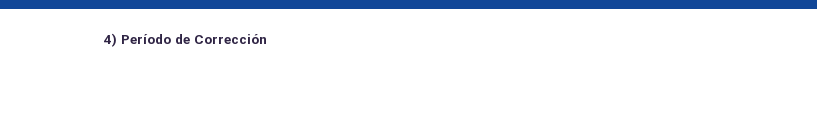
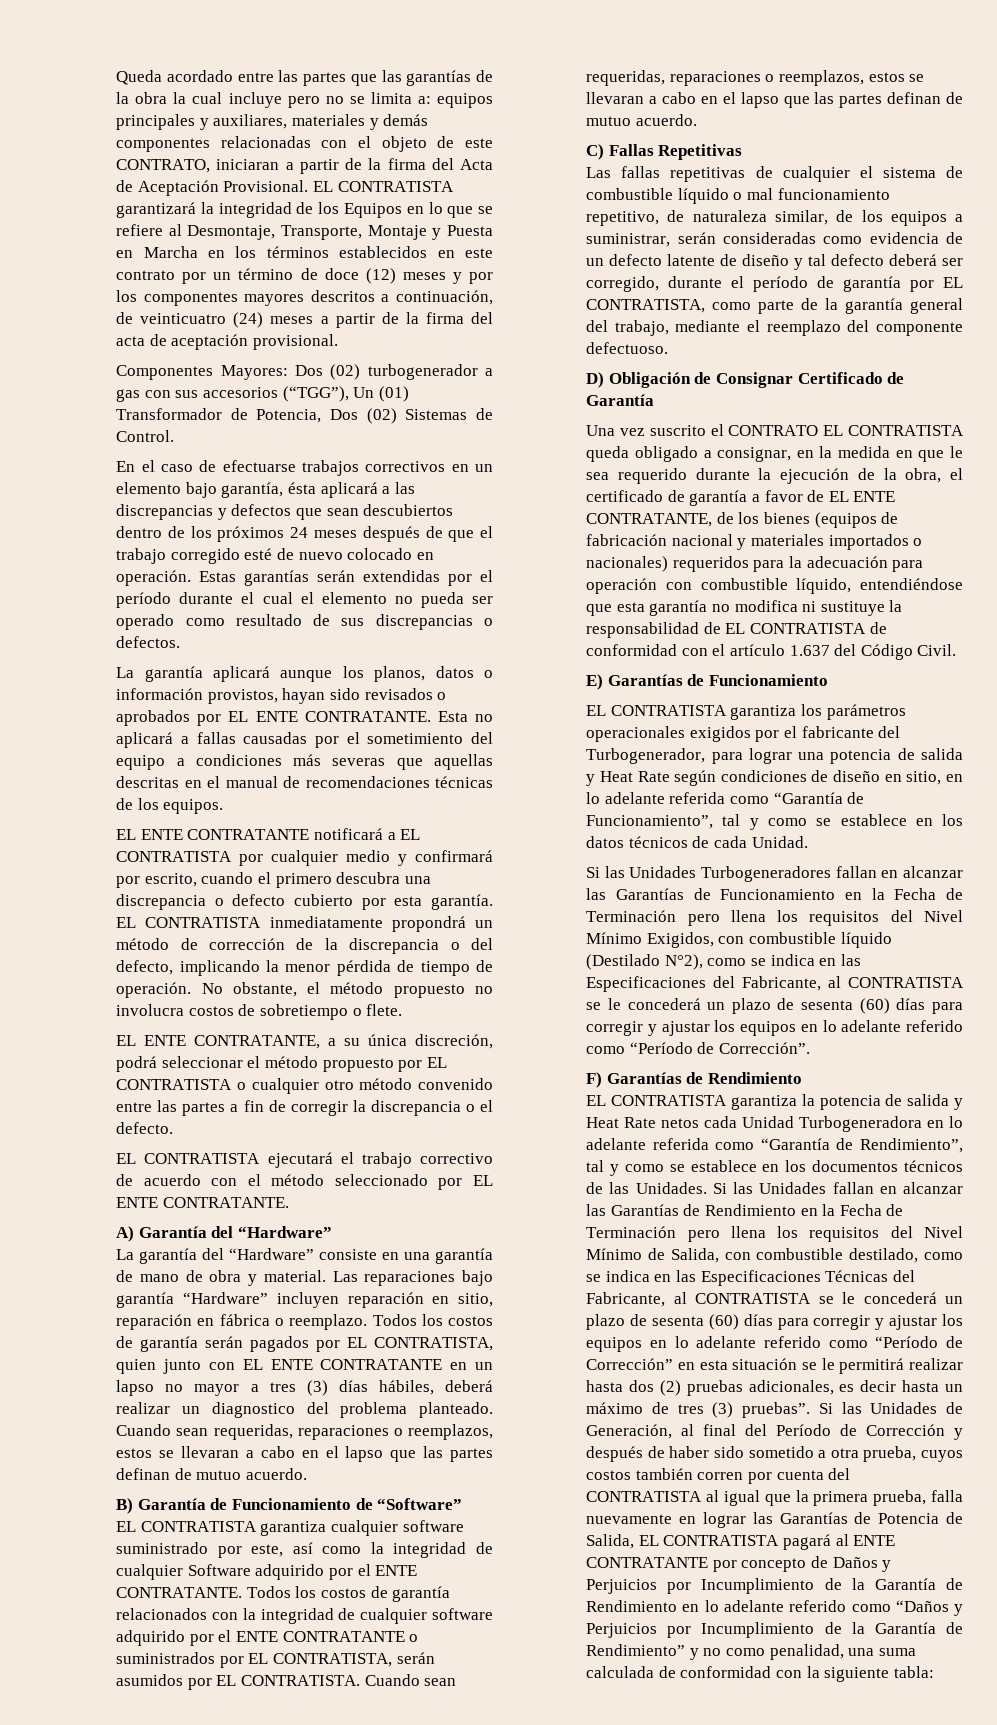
[103,33,268,47] 4) Período de Corrección -> [116,70,494,86] [116,92,493,108] [116,114,429,130] [116,136,493,152] [116,158,494,174] [116,180,454,196] [116,202,494,218] [116,224,493,240] [116,246,493,258] [116,268,493,284] [116,290,493,306] [116,312,493,328] [116,334,339,350] [116,364,493,380] [116,386,409,402] [116,408,493,424] [116,430,175,442] [116,460,494,476] [116,482,415,498] [116,504,454,520] [116,526,494,542] [116,548,434,564] [116,570,493,586] [116,592,494,608] [116,614,494,630] [116,636,181,648] [116,666,493,682] [116,688,447,704] [116,710,493,726] [116,732,494,748] [116,754,494,770] [116,776,493,788] [116,798,224,814] [116,828,421,840] [116,850,494,866] [116,872,431,888] [116,894,493,910] [116,916,493,932] [116,938,493,954] [116,960,493,976] [116,982,494,998] [116,1004,403,1020] [116,1034,493,1049] [116,1056,447,1072] [116,1078,493,1094] [116,1100,494,1116] [116,1122,174,1134] [116,1152,494,1168] [116,1174,493,1190] [116,1197,289,1208] [116,1226,333,1242] [116,1248,494,1264] [116,1270,494,1286] [116,1292,493,1308] [116,1314,494,1330] [116,1336,493,1352] [116,1359,493,1374] [116,1380,494,1396] [116,1402,493,1418] [116,1424,494,1440] [116,1446,494,1462] [116,1468,308,1480] [116,1498,463,1514] [116,1520,464,1536] [116,1542,493,1558] [116,1564,418,1580] [116,1586,451,1602] [116,1608,494,1624] [116,1630,419,1646] [116,1652,435,1668] [116,1674,457,1690] [586,70,925,86] [586,92,963,108] [586,114,697,126] [586,144,743,160] [586,166,963,182] [586,188,890,204] [586,210,963,226] [586,232,963,247] [586,254,963,270] [586,276,963,292] [586,298,963,314] [586,320,963,336] [586,342,669,354] [586,372,905,388] [586,394,655,406] [586,424,964,436] [586,446,963,462] [586,468,964,484] [586,490,896,506] [586,512,899,528] [586,534,923,550] [586,556,924,572] [586,578,963,594] [586,600,903,616] [586,622,887,638] [586,644,957,660] [586,674,829,690] [586,704,906,720] [586,726,901,742] [586,748,963,764] [586,770,963,786] [586,792,865,804] [586,814,963,830] [586,836,808,848] [586,866,963,882] [586,888,964,900] [586,910,963,926] [586,932,892,948] [586,954,861,970] [586,976,964,992] [586,998,963,1014] [586,1020,963,1036] [586,1042,811,1054] [586,1072,803,1088] [586,1094,963,1110] [586,1116,963,1132] [586,1138,963,1153] [586,1160,963,1176] [586,1182,963,1194] [586,1204,904,1216] [586,1226,963,1242] [586,1248,963,1263] [586,1270,915,1286] [586,1292,963,1307] [586,1314,963,1330] [586,1336,964,1352] [586,1358,964,1374] [586,1380,963,1396] [586,1402,964,1418] [586,1424,963,1440] [586,1446,964,1462] [586,1468,851,1484] [586,1490,963,1506] [586,1512,963,1528] [586,1534,896,1550] [586,1556,892,1572] [586,1578,963,1594] [586,1600,963,1616] [586,1622,963,1638] [586,1644,916,1660] [586,1666,934,1682] Queda acordado entre las partes que las garantías de la obra la cual incluye pero no se limita a: equipos principales y auxiliares, materiales y demás componentes relacionadas con el objeto de este CONTRATO, iniciaran a partir de la firma del Acta de Aceptación Provisional. EL CONTRATISTA garantizará la integridad de los Equipos en lo que se refiere al Desmontaje, Transporte, Montaje y Puesta en Marcha en los términos establecidos en este contrato por un término de doce (12) meses y por los componentes mayores descritos a continuación, de veinticuatro (24) meses a partir de la firma del acta de aceptación provisional. // Componentes Mayores: Dos (02) turbogenerador a gas con sus accesorios (“TGG”), Un (01) Transformador de Potencia, Dos (02) Sistemas de Control. // En el caso de efectuarse trabajos correctivos en un elemento bajo garantía, ésta aplicará a las discrepancias y defectos que sean descubiertos dentro de los próximos 24 meses después de que el trabajo corregido esté de nuevo colocado en operación. Estas garantías serán extendidas por el período durante el cual el elemento no pueda ser operado como resultado de sus discrepancias o defectos. // La garantía aplicará aunque los planos, datos o información provistos, hayan sido revisados o aprobados por EL ENTE CONTRATANTE. Esta no aplicará a fallas causadas por el sometimiento del equipo a condiciones más severas que aquellas descritas en el manual de recomendaciones técnicas de los equipos. // EL ENTE CONTRATANTE notificará a EL CONTRATISTA por cualquier medio y confirmará por escrito, cuando el primero descubra una discrepancia o defecto cubierto por esta garantía. EL CONTRATISTA inmediatamente propondrá un método de corrección de la discrepancia o del defecto, implicando la menor pérdida de tiempo de operación. No obstante, el método propuesto no involucra costos de sobretiempo o flete. // EL ENTE CONTRATANTE, a su única discreción, podrá seleccionar el método propuesto por EL CONTRATISTA o cualquier otro método convenido entre las partes a fin de corregir la discrepancia o el defecto. // EL CONTRATISTA ejecutará el trabajo correctivo de acuerdo con el método seleccionado por EL ENTE CONTRATANTE. // A) Garantía del “Hardware” // La garantía del “Hardware” consiste en una garantía de mano de obra y material. Las reparaciones bajo garantía “Hardware” incluyen reparación en sitio, reparación en fábrica o reemplazo. Todos los costos de garantía serán pagados por EL CONTRATISTA, quien junto con EL ENTE CONTRATANTE en un lapso no mayor a tres (3) días hábiles, deberá realizar un diagnostico del problema planteado. Cuando sean requeridas, reparaciones o reemplazos, estos se llevaran a cabo en el lapso que las partes definan de mutuo acuerdo. // B) Garantía de Funcionamiento de “Software” // EL CONTRATISTA garantiza cualquier software suministrado por este, así como la integridad de cualquier Software adquirido por el ENTE CONTRATANTE. Todos los costos de garantía relacionados con la integridad de cualquier software adquirido por el ENTE CONTRATANTE o suministrados por EL CONTRATISTA, serán asumidos por EL CONTRATISTA. Cuando sean requeridas, reparaciones o reemplazos, estos se llevaran a cabo en el lapso que las partes definan de mutuo acuerdo. // C) Fallas Repetitivas // Las fallas repetitivas de cualquier el sistema de combustible líquido o mal funcionamiento repetitivo, de naturaleza similar, de los equipos a suministrar, serán consideradas como evidencia de un defecto latente de diseño y tal defecto deberá ser corregido, durante el período de garantía por EL CONTRATISTA, como parte de la garantía general del trabajo, mediante el reemplazo del componente defectuoso. // D) Obligación de Consignar Certificado de Garantía // Una vez suscrito el CONTRATO EL CONTRATISTA queda obligado a consignar, en la medida en que le sea requerido durante la ejecución de la obra, el certificado de garantía a favor de EL ENTE CONTRATANTE, de los bienes (equipos de fabricación nacional y materiales importados o nacionales) requeridos para la adecuación para operación con combustible líquido, entendiéndose que esta garantía no modifica ni sustituye la responsabilidad de EL CONTRATISTA de conformidad con el artículo 1.637 del Código Civil. // E) Garantías de Funcionamiento // EL CONTRATISTA garantiza los parámetros operacionales exigidos por el fabricante del Turbogenerador, para lograr una potencia de salida y Heat Rate según condiciones de diseño en sitio, en lo adelante referida como “Garantía de Funcionamiento”, tal y como se establece en los datos técnicos de cada Unidad. // Si las Unidades Turbogeneradores fallan en alcanzar las Garantías de Funcionamiento en la Fecha de Terminación pero llena los requisitos del Nivel Mínimo Exigidos, con combustible líquido (Destilado N°2), como se indica en las Especificaciones del Fabricante, al CONTRATISTA se le concederá un plazo de sesenta (60) días para corregir y ajustar los equipos en lo adelante referido como “Período de Corrección”. // F) Garantías de Rendimiento // EL CONTRATISTA garantiza la potencia de salida y Heat Rate netos cada Unidad Turbogeneradora en lo adelante referida como “Garantía de Rendimiento”, tal y como se establece en los documentos técnicos de las Unidades. Si las Unidades fallan en alcanzar las Garantías de Rendimiento en la Fecha de Terminación pero llena los requisitos del Nivel Mínimo de Salida, con combustible destilado, como se indica en las Especificaciones Técnicas del Fabricante, al CONTRATISTA se le concederá un plazo de sesenta (60) días para corregir y ajustar los equipos en lo adelante referido como “Período de Corrección” en esta situación se le permitirá realizar hasta dos (2) pruebas adicionales, es decir hasta un máximo de tres (3) pruebas”. Si las Unidades de Generación, al final del Período de Corrección y después de haber sido sometido a otra prueba, cuyos costos también corren por cuenta del CONTRATISTA al igual que la primera prueba, falla nuevamente en lograr las Garantías de Potencia de Salida, EL CONTRATISTA pagará al ENTE CONTRATANTE por concepto de Daños y Perjuicios por Incumplimiento de la Garantía de Rendimiento en lo adelante referido como “Daños y Perjuicios por Incumplimiento de la Garantía de Rendimiento” y no como penalidad, una suma calculada de conformidad con la siguiente tabla:

